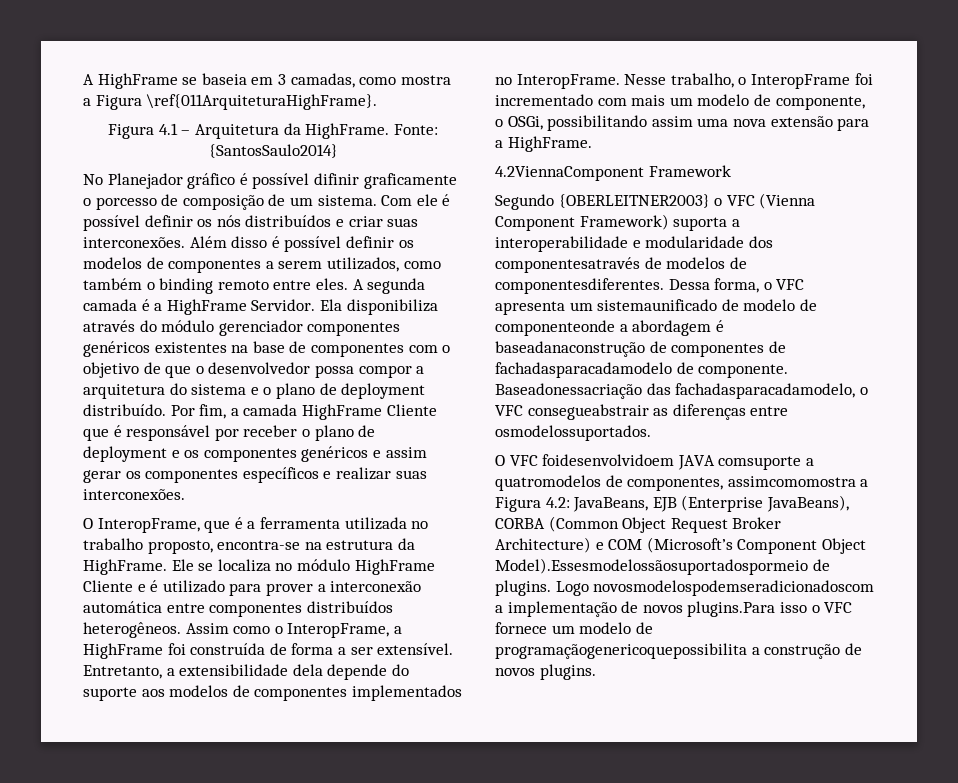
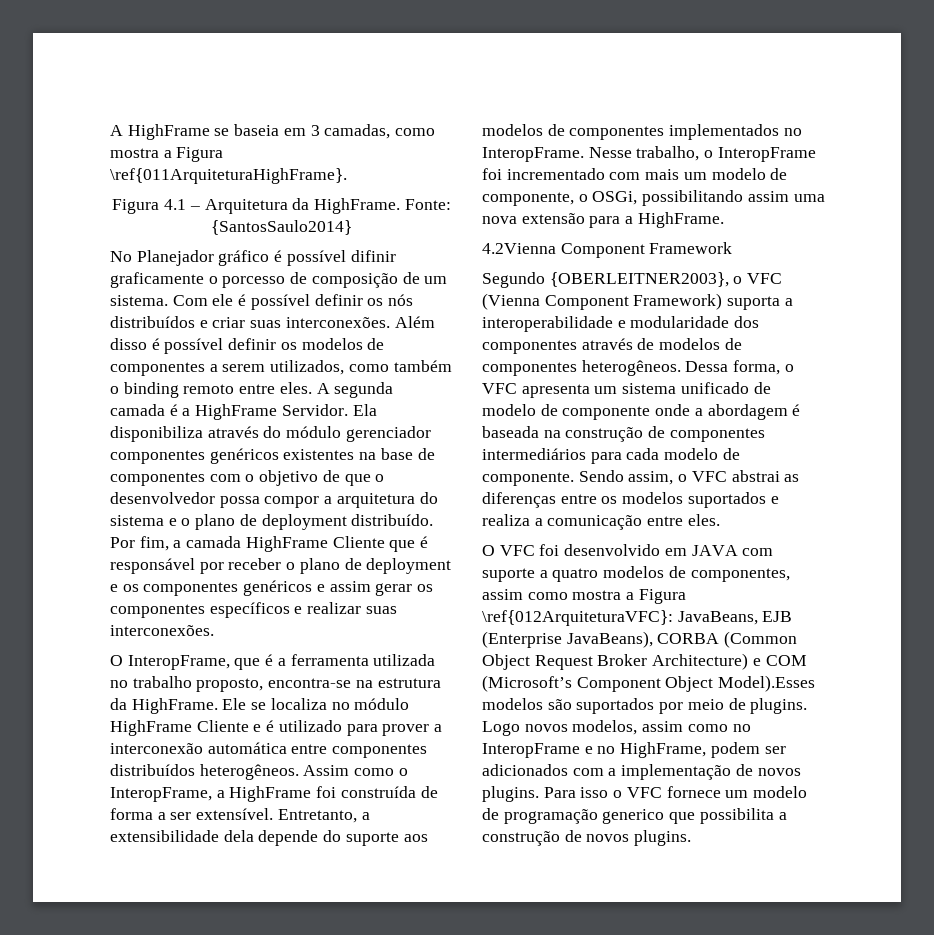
[495,166,644,181] 4.2ViennaComponent -> [482,243,645,258] 4.2Vienna Component
[558,194,710,208] {OBERLEITNER2003} -> [549,272,729,287] {OBERLEITNER2003},
[495,257,640,273] componentesatravés -> [482,338,633,354] componentes através
[495,278,664,294] componentesdiferentes. -> [482,360,681,376] componentes heterogêneos.
[597,299,718,311] sistemaunificado -> [622,382,749,394] sistema unificado
[495,320,615,336] componenteonde -> [562,404,691,420] componente onde
[495,341,786,357] [495,362,789,378] [495,383,868,399] [495,404,649,420] baseadanaconstrução de componentes de fachadasparacadamodelo de componente. Baseadonessacriação das fachadasparacadamodelo, o VFC consegueabstrair -> [482,426,765,442] [482,448,740,464] [482,470,780,486] baseada na construção de componentes intermediários para cada modelo de componente. Sendo assim, o VFC abstrai
[495,425,651,441] [495,454,814,470] [495,475,869,491] [495,497,570,512] osmodelossuportados. // O VFC foidesenvolvidoem JAVA comsuporte a quatromodelos de componentes, assimcomomostra a Figura 4.2: -> [601,492,779,508] [482,514,720,530] [482,544,774,556] [482,566,790,582] [482,589,686,604] [482,610,673,626] os modelos suportados e realiza a comunicação entre eles. // O VFC foi desenvolvido em JAVA com suporte a quatro modelos de componentes, assim como mostra a Figura \ref{012ArquiteturaVFC}:
[495,558,830,575] [495,580,875,596] Model).Essesmodelossãosuportadospormeio de plugins. Logo novosmodelospodemseradicionadoscom -> [718,675,816,692] [482,698,808,714] [482,720,751,736] [482,742,786,758] [482,764,604,776] Model).Esses modelos são suportados por meio de plugins. Logo novos modelos, assim como no InteropFrame e no HighFrame, podem ser adicionados com
[687,601,776,617] plugins.Para -> [482,786,576,802] plugins. Para
[495,643,747,659] programaçãogenericoquepossibilita -> [503,808,774,824] programação generico que possibilita

